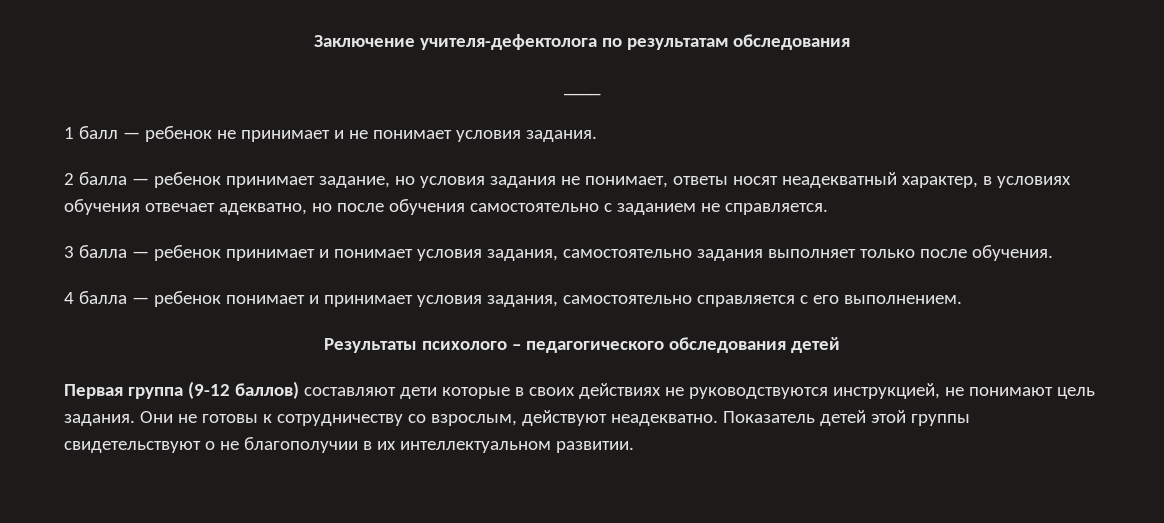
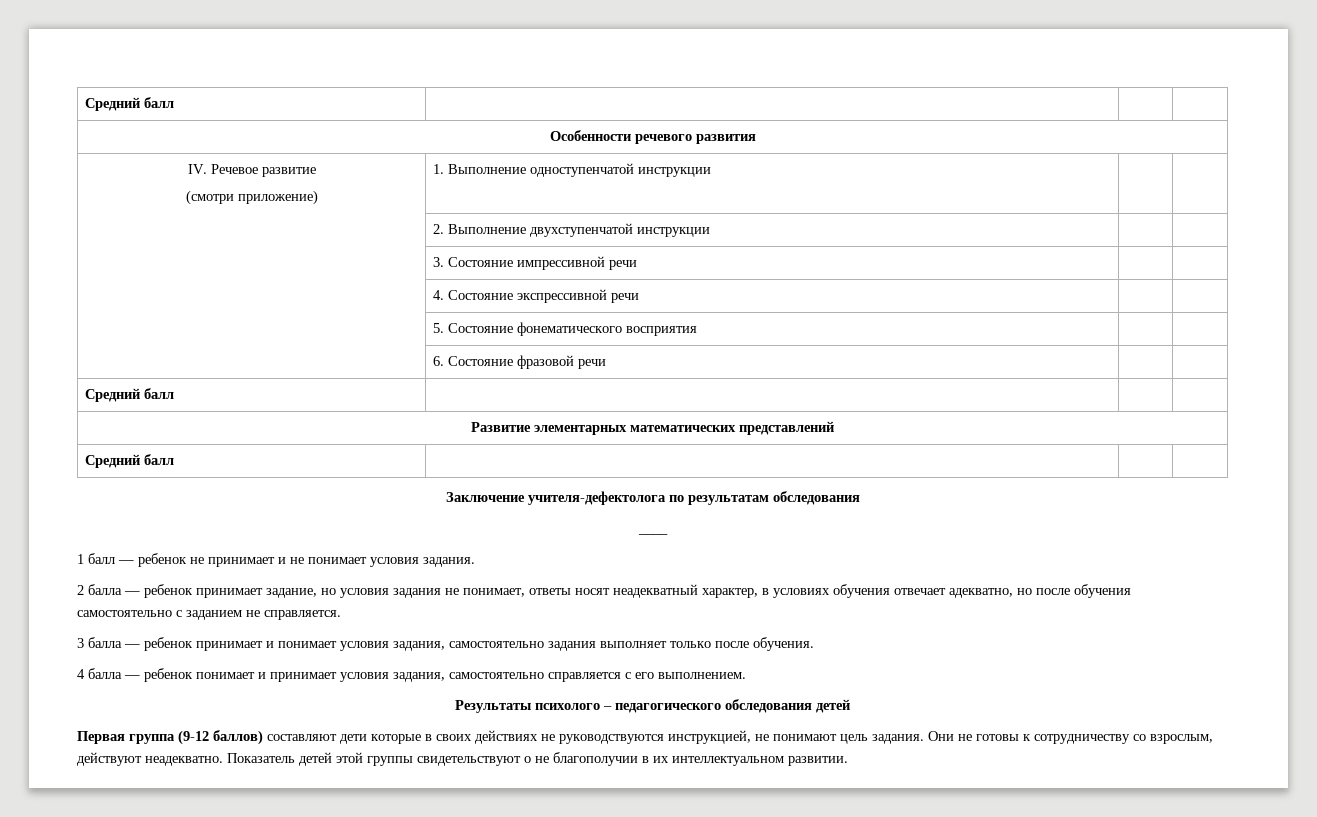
(313, 41) none -> [85,97,175,111] [549,130,756,144] [187,164,316,177] [185,190,318,205] [433,163,712,177] [433,223,711,237] [433,256,638,270] [433,289,640,303] [433,322,698,336] [433,355,607,369] [85,388,175,402] [471,421,834,435] [85,454,175,468] Средний балл | | | // Особенности речевого развития // ІV. Речевое развитие // (смотри приложение) | 1. Выполнение одноступенчатой инструкции | | // | 2. Выполнение двухступенчатой инструкции | | // | 3. Состояние импрессивной речи | | // | 4. Состояние экспрессивной речи | | // | 5. Состояние фонематического восприятия | | // | 6. Состояние фразовой речи | | // Средний балл | | | // Развитие элементарных математических представлений // Средний балл | | | //

